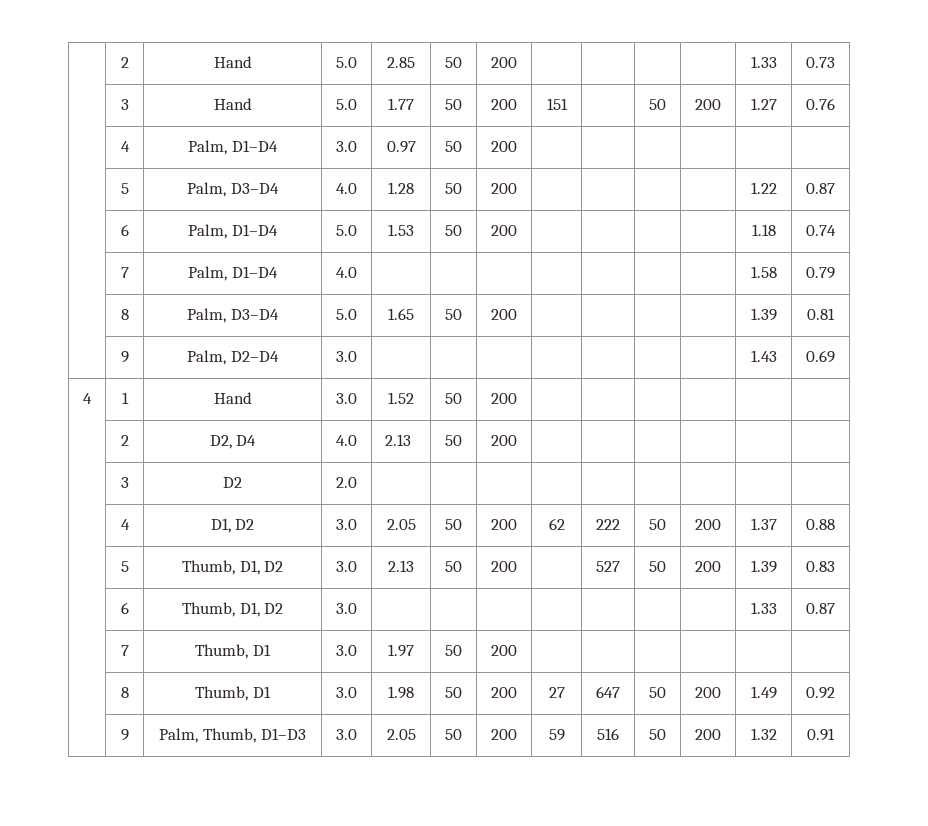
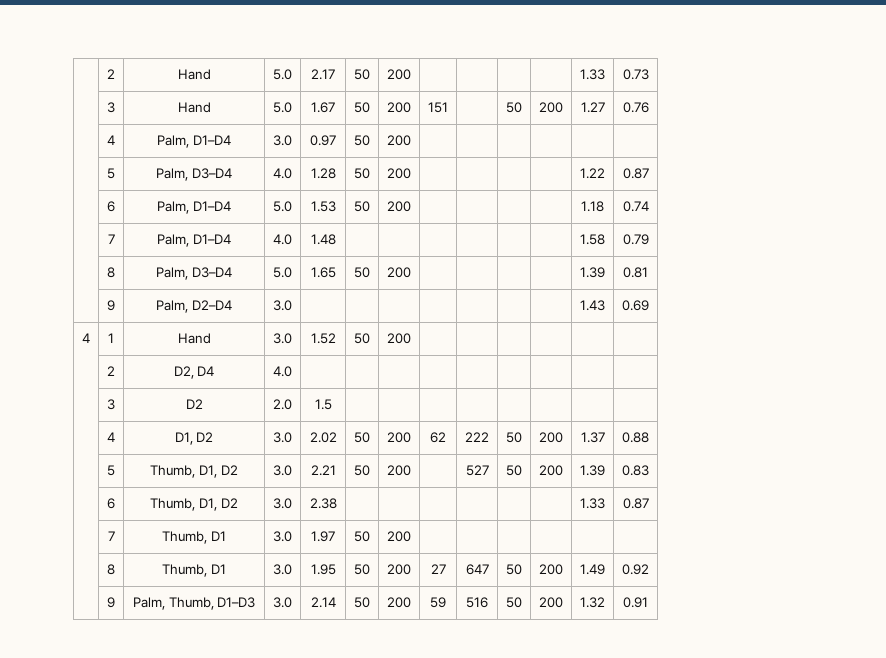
[387,57,415,68] 2.85 -> [311,69,335,80] 2.17
[388,98,414,110] 1.77 -> [311,102,335,113] 1.67
(357, 272) none -> [310,234,336,245] 1.48
[385,434,412,446] [445,435,462,446] [491,435,517,446] 2.13 | 50 | 200 -> (292, 371) | |
(357, 482) none -> [314,399,332,410] 1.5
[386,519,416,530] 2.05 -> [309,432,337,443] 2.02
[388,560,414,572] 2.13 -> [310,465,336,476] 2.21
(357, 608) none -> [309,498,337,509] 2.38
[388,686,414,699] 1.98 -> [310,564,336,575] 1.95
[386,729,416,740] 2.05 -> [310,597,336,608] 2.14

